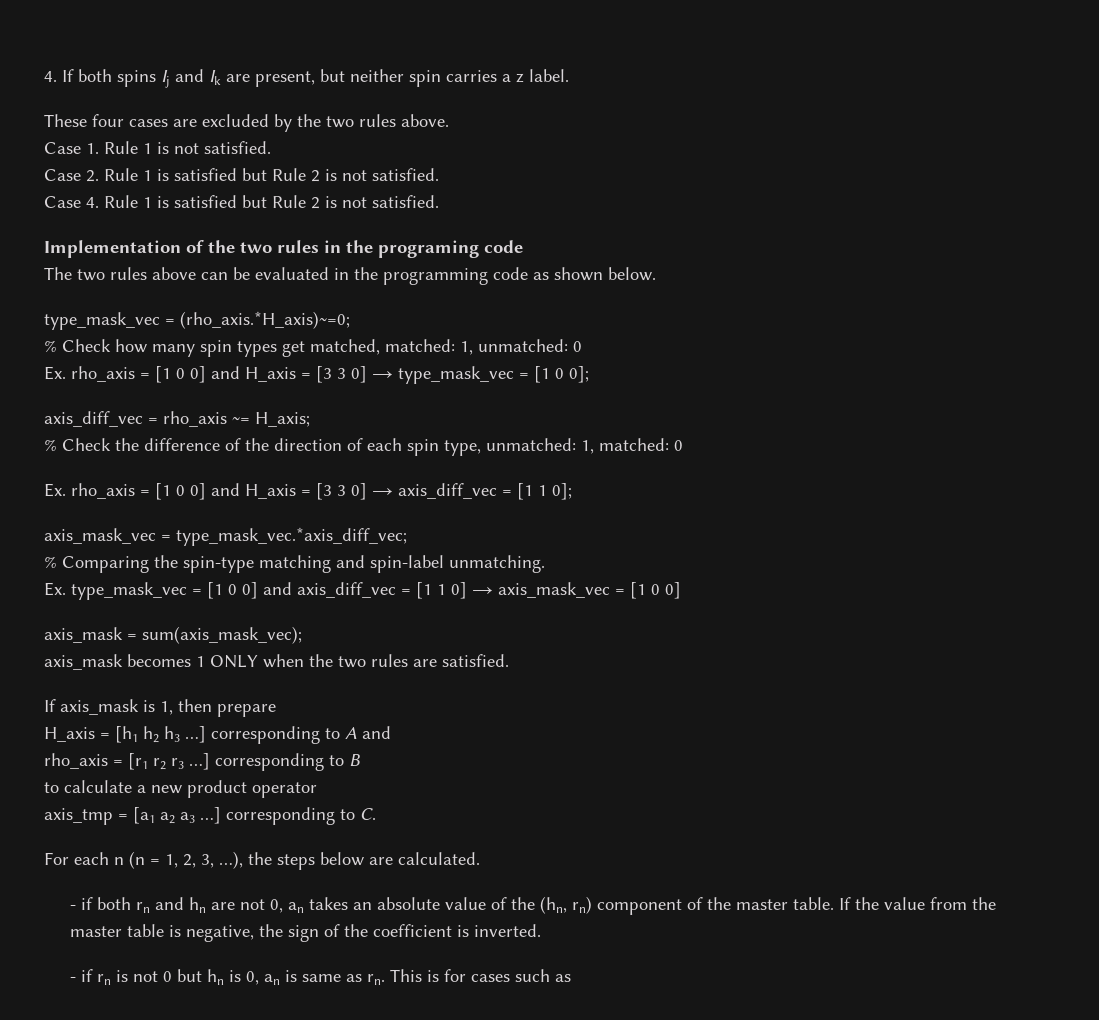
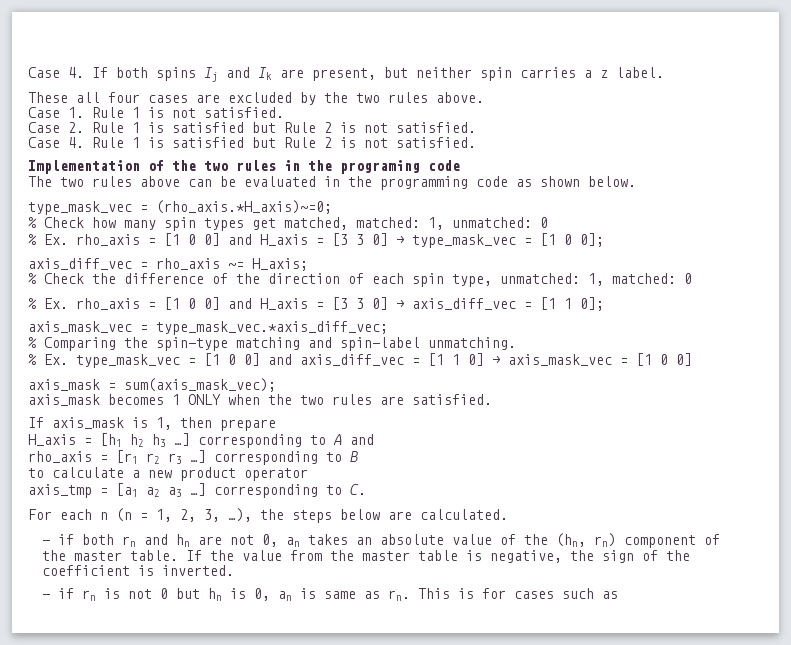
(44, 76) none -> [28,67,60,78] Case
(87, 120) none -> [76,92,100,103] all
(582, 346) none -> [28,234,37,245] %
(683, 445) none -> [28,298,37,309] %
(545, 564) none -> [28,354,37,365] %

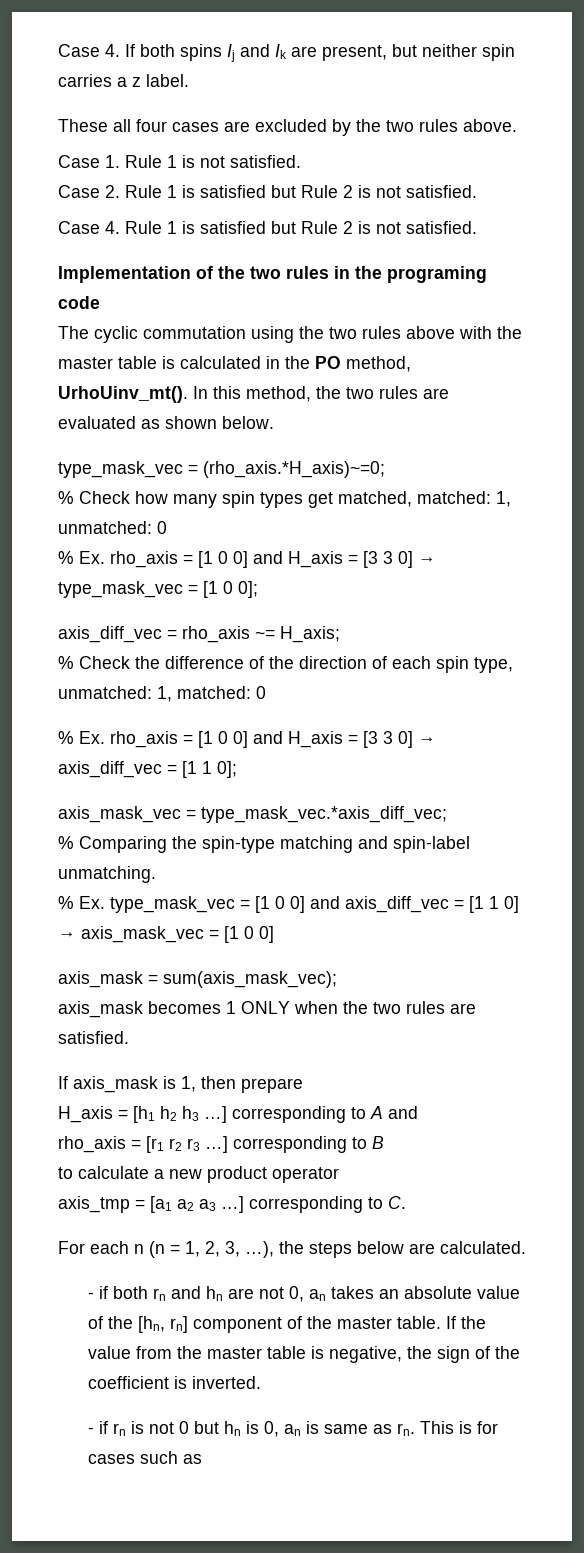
[60,176,508,190] two rules above can be evaluated in the programming code -> [94,326,522,343] [58,356,411,372] [58,386,449,403] [58,416,136,429] cyclic commutation using the two rules above with the master table is calculated in the PO method, UrhoUinv_mt(). In this method, the two rules are evaluated
[556,533,617,547] (hn, rn) -> [137,1316,188,1333] [hn, rn]

